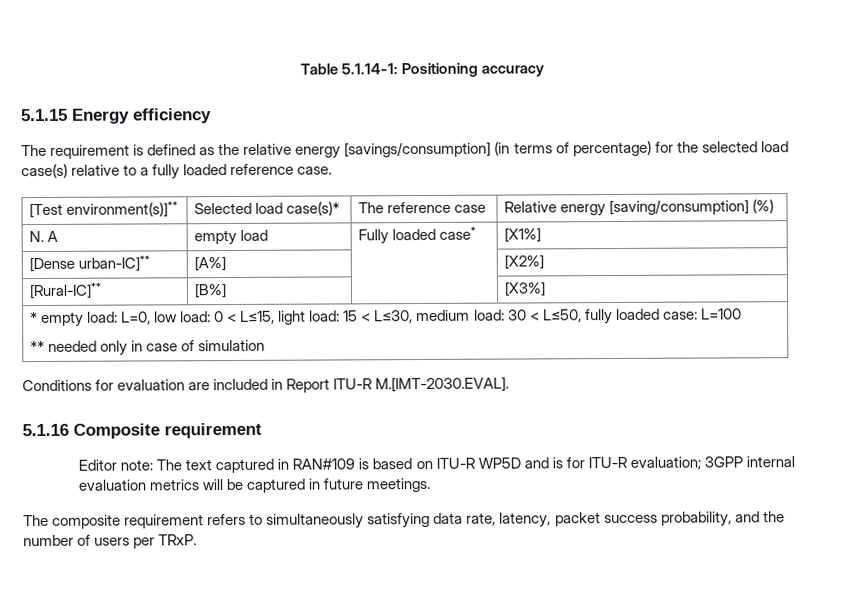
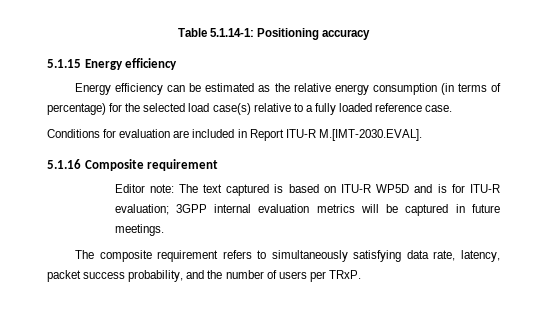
[21,144,197,159] The requirement is defined -> [74,83,255,95] Energy efficiency can be estimated
[344,141,492,158] [savings/consumption] -> [372,83,437,95] consumption
[28,201,178,219] [193,201,340,216] [357,201,486,214] [503,199,774,217] [28,230,58,243] [193,229,268,246] [357,226,476,245] [503,227,541,243] [28,255,150,273] [193,256,226,272] [503,254,544,270] [28,282,101,300] [193,283,226,299] [503,281,545,297] [29,308,742,328] [29,339,266,356] // [Test environment(s)]** | Selected load case(s)* | The reference case | Relative energy [saving/consumption] (%) // N. A | empty load | Fully loaded case* | [X1%] // [Dense urban-IC]** | [A%] | | [X2%] // [Rural-IC]** | [B%] | | [X3%] // * empty load: L=0, low load: 0 < L≤15, light load: 15 < L≤30, medium load: 30 < L≤50, fully loaded case: L=100 // ** needed only in case of simulation -> (453, 108) none
[277,458,356,470] in RAN#109 -> (270, 190) none

